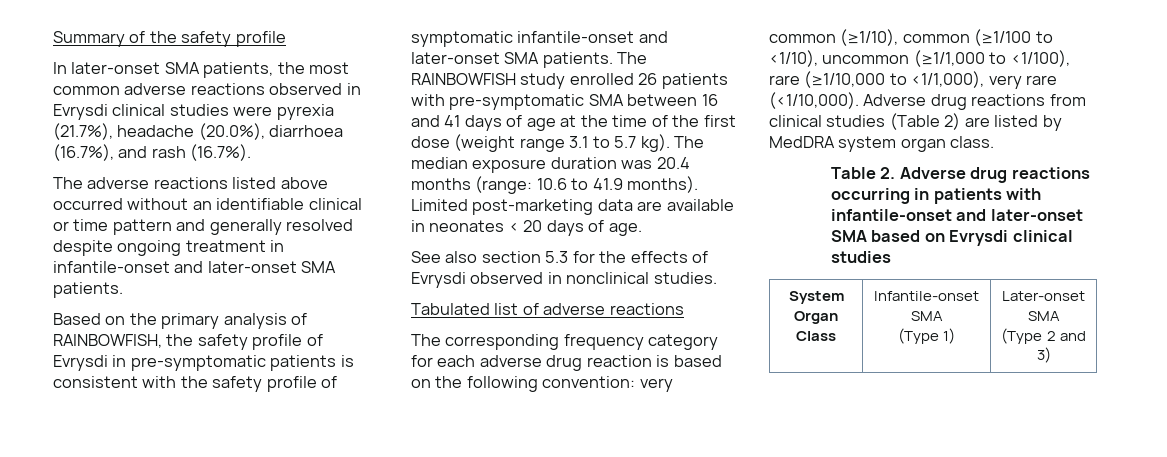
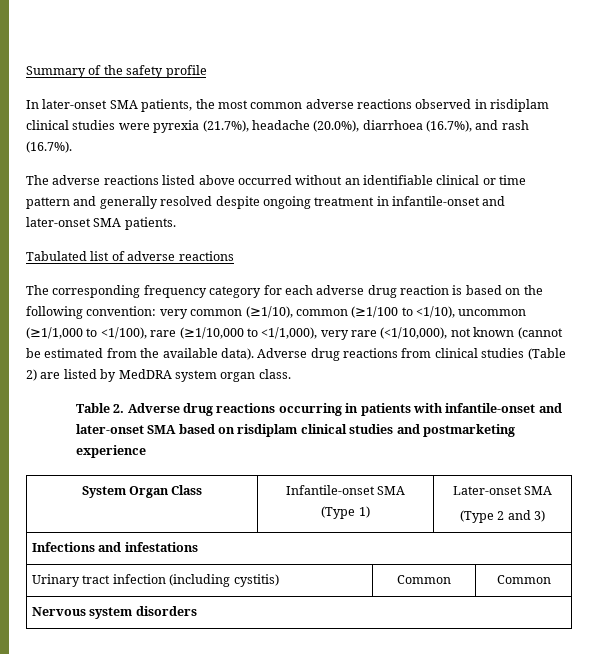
[53,104,108,120] Evrysdi -> [490,99,550,112] risdiplam
[53,313,308,329] [53,334,323,350] [53,355,354,371] [53,376,338,392] [411,31,668,47] [411,52,648,68] [411,73,728,89] [411,94,718,110] [411,115,736,131] [411,134,705,152] [411,157,690,173] [411,176,699,194] [411,199,734,215] [411,220,642,236] [411,251,709,263] [411,272,717,288] // Based on the primary analysis of RAINBOWFISH, the safety profile of Evrysdi in pre‑symptomatic patients is consistent with the safety profile of symptomatic infantile‑onset and later‑onset SMA patients. The RAINBOWFISH study enrolled 26 patients with pre‑symptomatic SMA between 16 and 41 days of age at the time of the first dose (weight range 3.1 to 5.7 kg). The median exposure duration was 20.4 months (range: 10.6 to 41.9 months). Limited post‑marketing data are available in neonates < 20 days of age. // See also section 5.3 for the effects of Evrysdi observed in nonclinical studies. -> (176, 223) none
[769,92,859,109] (<1/10,000). -> [380,327,563,339] [26,348,254,360] (<1/10,000), not known (cannot be estimated from the available data).
[949,230,1073,246] [830,251,891,263] Evrysdi clinical studies -> [237,424,515,437] [75,445,146,458] risdiplam clinical studies and postmarketing experience
(1051, 355) none -> [32,542,198,552] [32,574,279,587] [396,575,451,584] [496,575,551,584] [32,606,197,619] // Infections and infestations // Urinary tract infection (including cystitis) | Common | Common // Nervous system disorders

